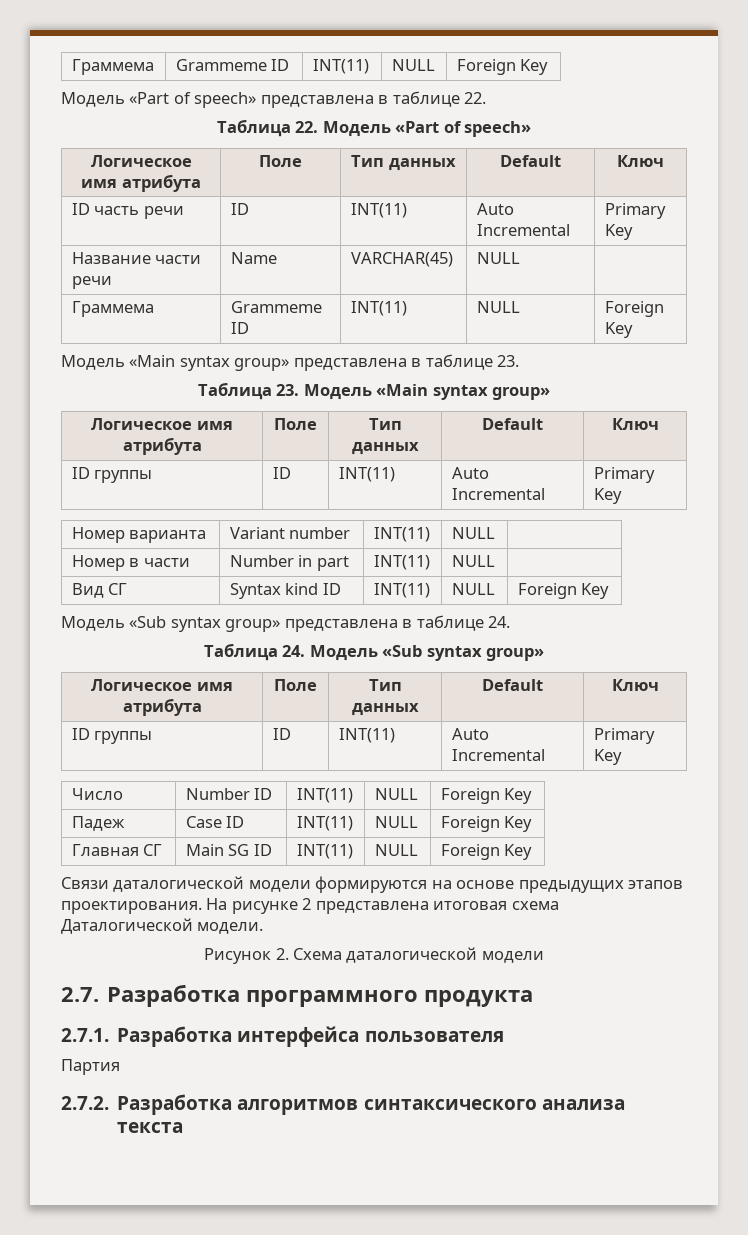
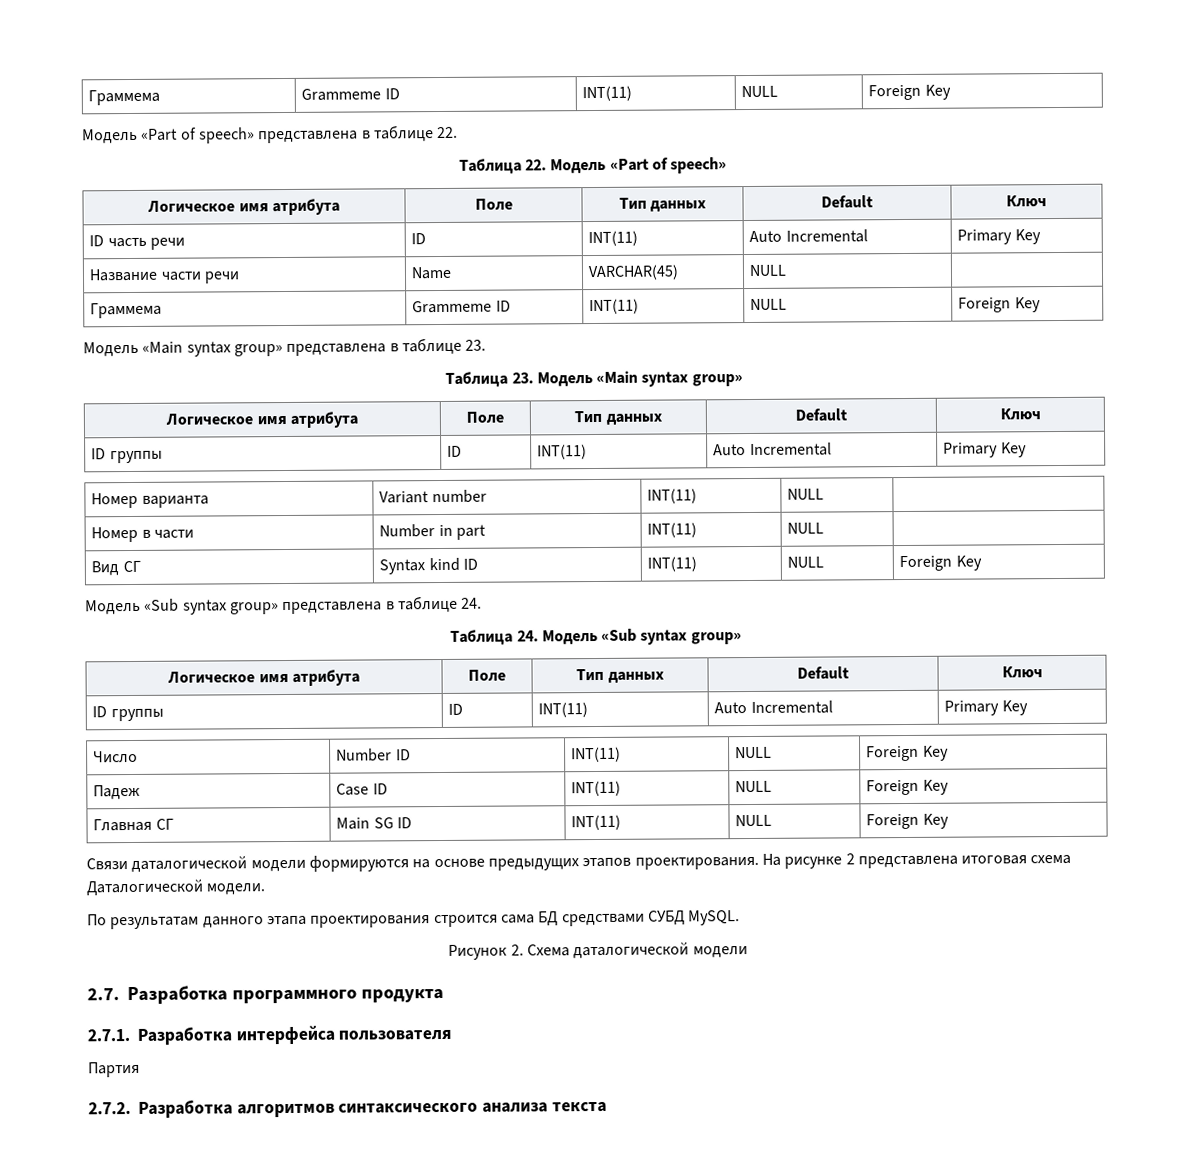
(264, 928) none -> [87,910,741,930] // По результатам данного этапа проектирования строится сама БД средствами СУБД MySQL.

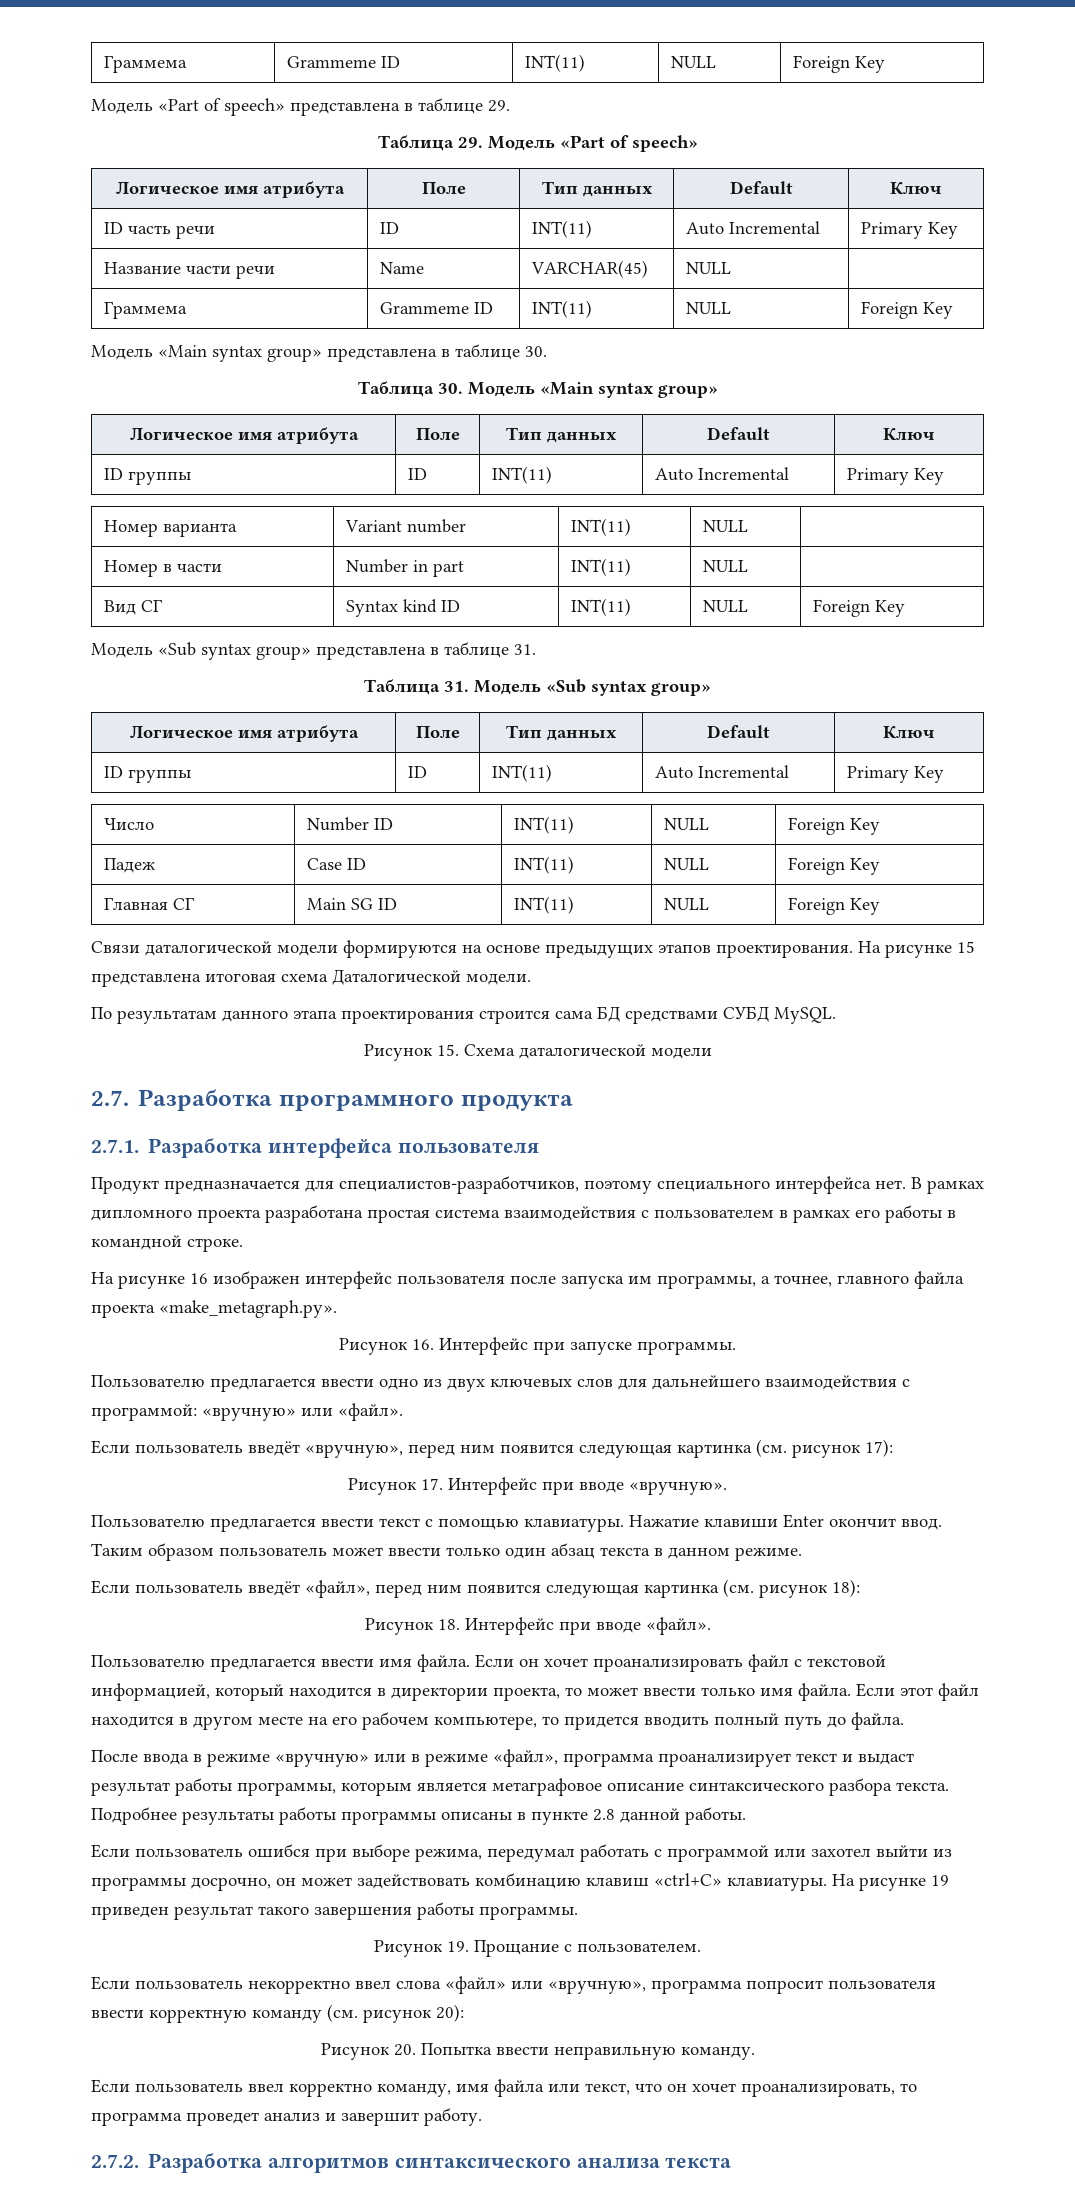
[437,126,459,139] [458,158,548,174] 22. // Таблица 22. -> [488,100,510,112] [377,135,483,151] 29. // Таблица 29.
[465,339,487,351] [445,371,534,387] 23. // Таблица 23. -> [525,346,547,357] [357,381,463,397] 30. // Таблица 30.
[461,597,483,609] [450,629,539,645] 24. // Таблица 24. -> [514,644,536,655] [364,679,469,695] 31. // Таблица 31.
[845,853,855,865] 2 -> [957,941,975,953] 15
[510,944,524,956] 2. -> [436,1044,459,1056] 15.
[88,1061,140,1078] Партия -> [91,1176,984,1194] [91,1205,956,1223] [91,1235,243,1252] [91,1271,964,1289] [91,1300,337,1318] [339,1337,736,1355] [91,1375,910,1392] [91,1403,403,1421] [91,1439,893,1458] [348,1477,727,1495] [91,1514,942,1532] [91,1543,802,1561] [91,1579,860,1598] [364,1617,711,1635] [91,1654,886,1672] [91,1683,979,1701] [91,1712,904,1730] [91,1749,914,1767] [91,1778,949,1796] [91,1807,746,1825] [91,1844,952,1862] [91,1873,949,1891] [91,1902,578,1920] [374,1940,701,1957] [91,1976,936,1994] [91,2004,464,2023] [320,2043,755,2060] [91,2079,917,2097] [91,2108,482,2126] Продукт предназначается для специалистов-разработчиков, поэтому специального интерфейса нет. В рамках дипломного проекта разработана простая система взаимодействия с пользователем в рамках его работы в командной строке. // На рисунке 16 изображен интерфейс пользователя после запуска им программы, а точнее, главного файла проекта «make_metagraph.py». // Рисунок 16. Интерфейс при запуске программы. // Пользователю предлагается ввести одно из двух ключевых слов для дальнейшего взаимодействия с программой: «вручную» или «файл». // Если пользователь введёт «вручную», перед ним появится следующая картинка (см. рисунок 17): // Рисунок 17. Интерфейс при вводе «вручную». // Пользователю предлагается ввести текст с помощью клавиатуры. Нажатие клавиши Enter окончит ввод. Таким образом пользователь может ввести только один абзац текста в данном режиме. // Если пользователь введёт «файл», перед ним появится следующая картинка (см. рисунок 18): // Рисунок 18. Интерфейс при вводе «файл». // Пользователю предлагается ввести имя файла. Если он хочет проанализировать файл с текстовой информацией, который находится в директории проекта, то может ввести только имя файла. Если этот файл находится в другом месте на его рабочем компьютере, то придется вводить полный путь до файла. // После ввода в режиме «вручную» или в режиме «файл», программа проанализирует текст и выдаст результат работы программы, которым является метаграфовое описание синтаксического разбора текста. Подробнее результаты работы программы описаны в пункте 2.8 данной работы. // Если пользователь ошибся при выборе режима, передумал работать с программой или захотел выйти из программы досрочно, он может задействовать комбинацию клавиш «ctrl+C» клавиатуры. На рисунке 19 приведен результат такого завершения работы программы. // Рисунок 19. Прощание с пользователем. // Если пользователь некорректно ввел слова «файл» или «вручную», программа попросит пользователя ввести корректную команду (см. рисунок 20): // Рисунок 20. Попытка ввести неправильную команду. // Если пользователь ввел корректно команду, имя файла или текст, что он хочет проанализировать, то программа проведет анализ и завершит работу.

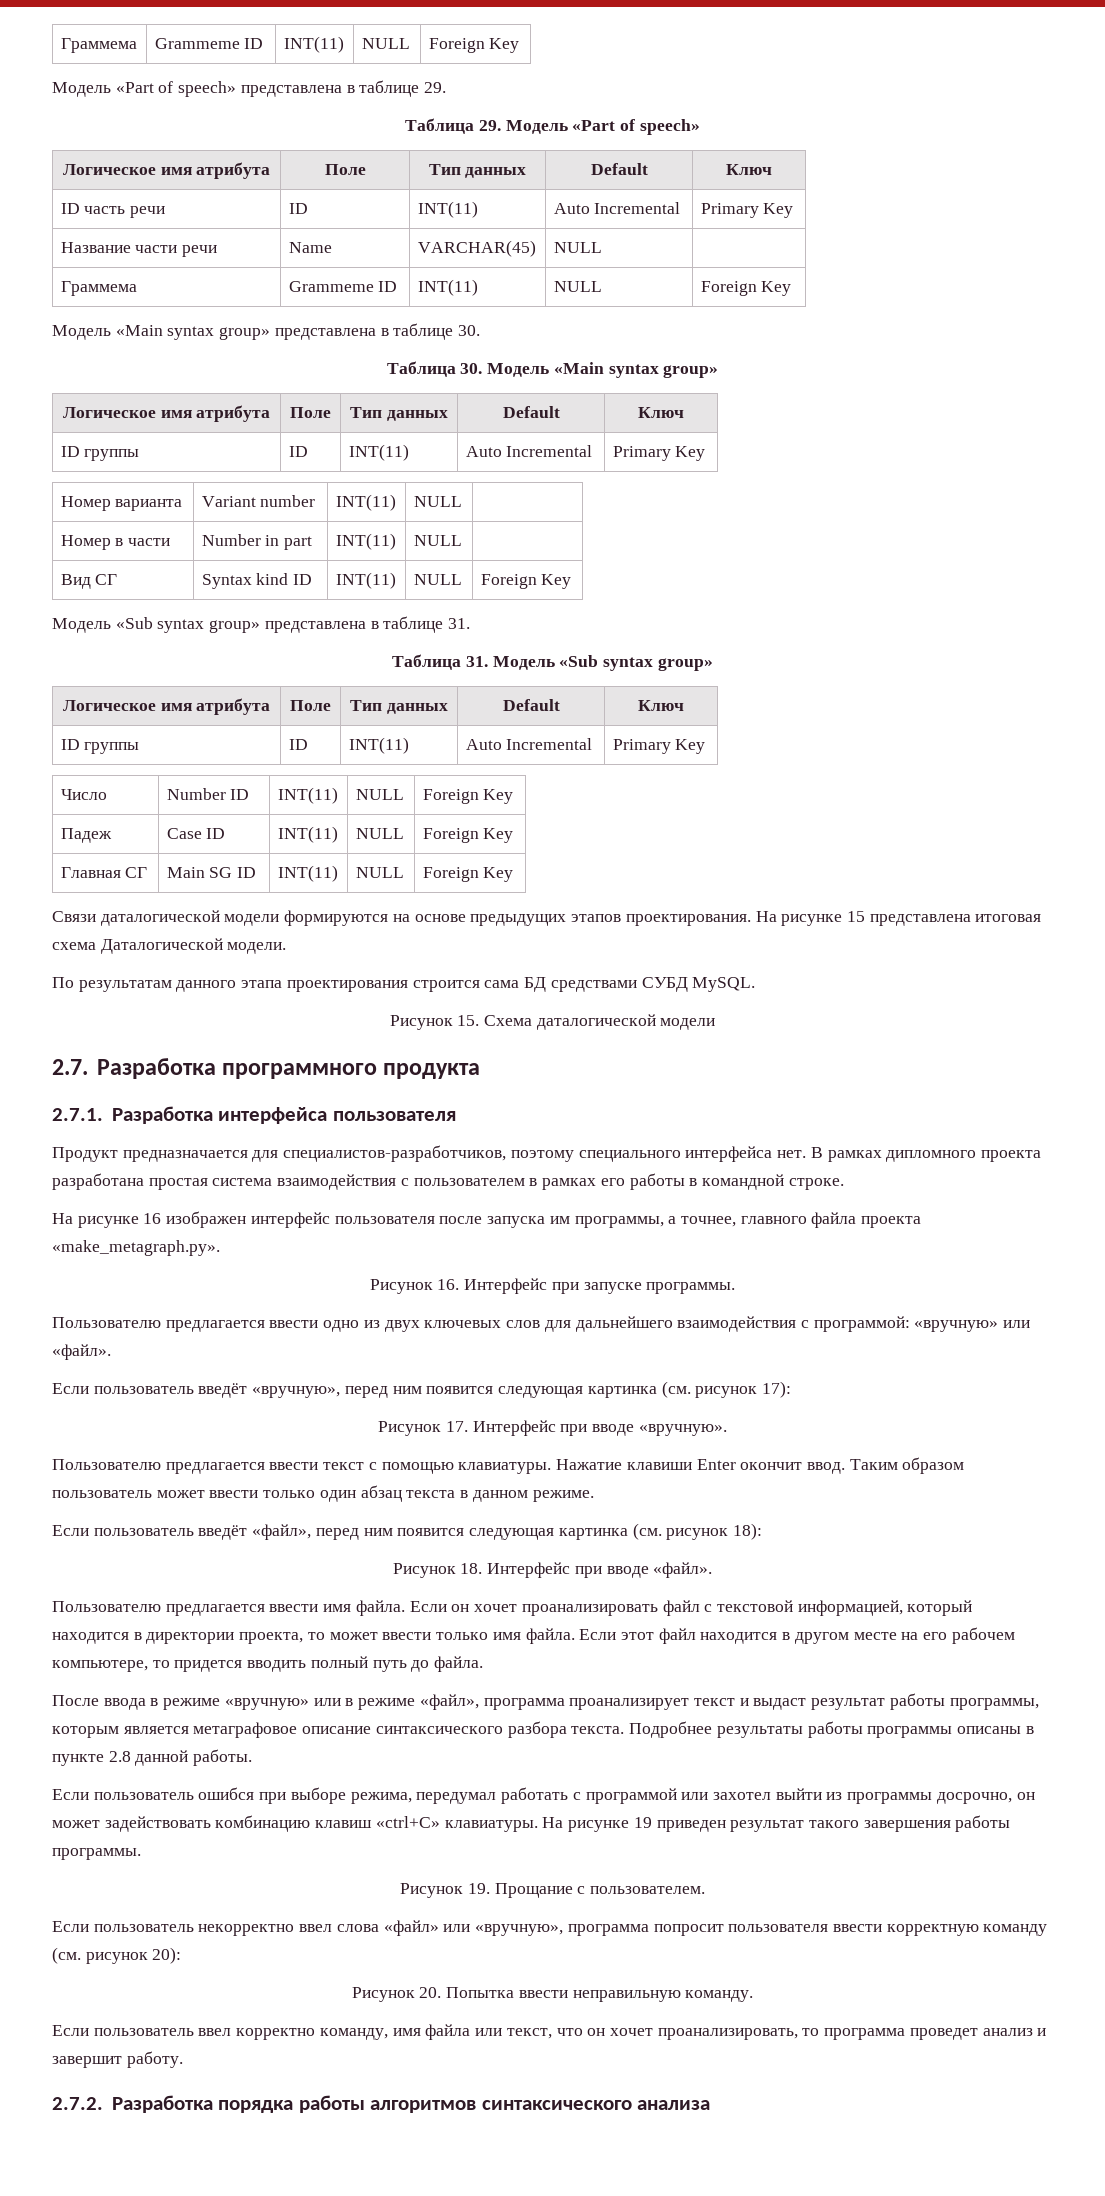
(263, 2163) none -> [218,2095,365,2113] порядка работы
[665,2157,732,2168] текста -> (711, 2105) none

